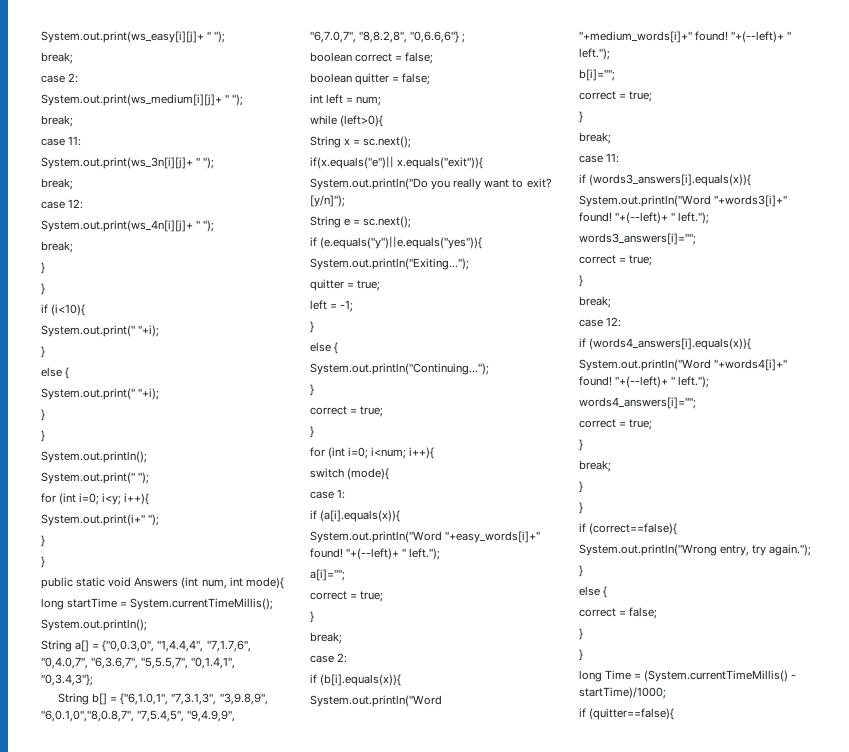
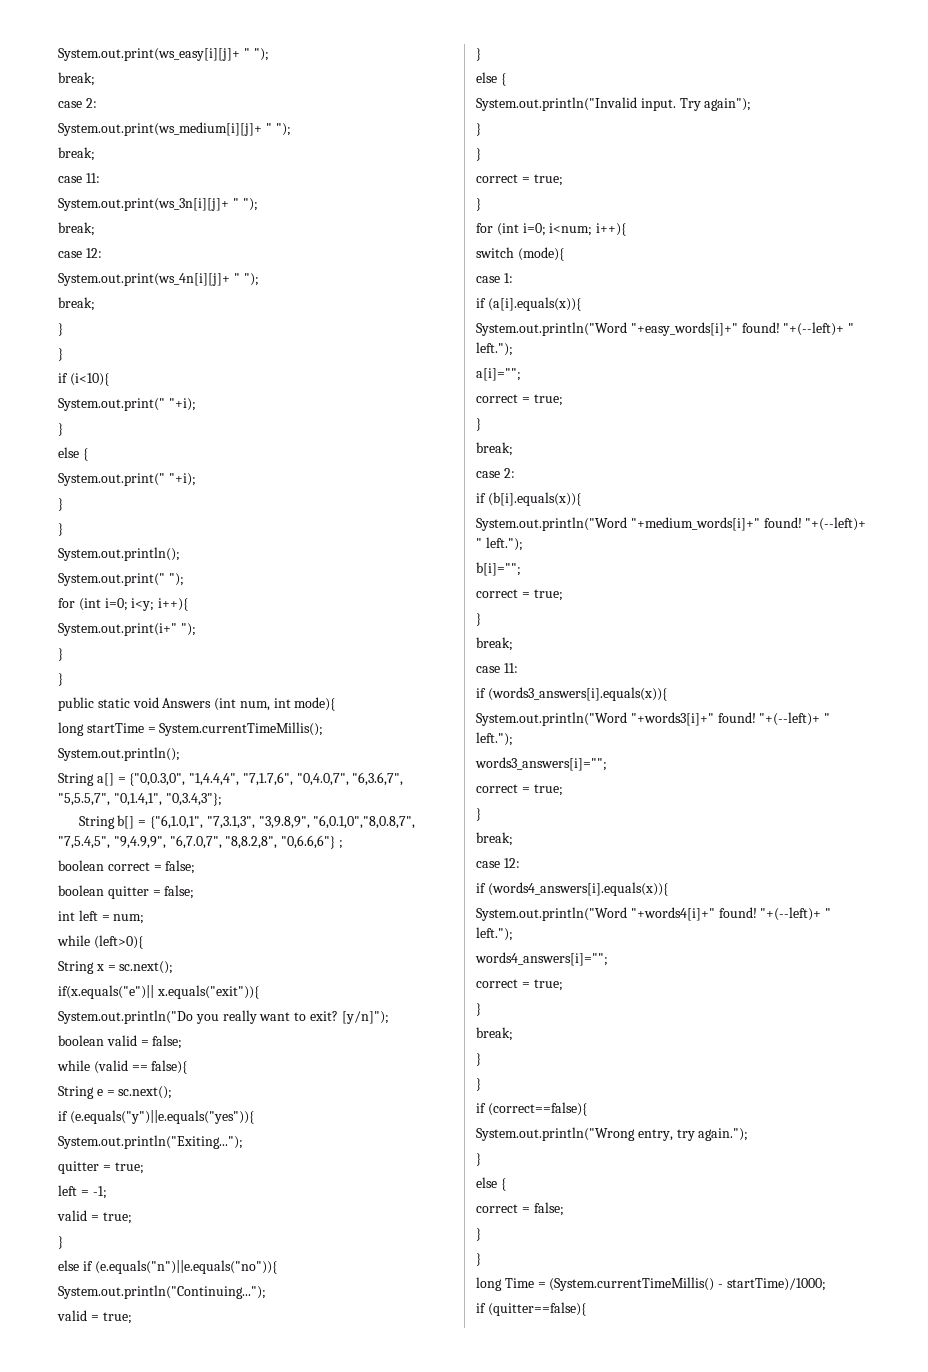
(345, 201) none -> [58,1035,183,1049] [57,1060,188,1074] // boolean valid = false; // while (valid == false){
[310,321,314,333] [310,342,339,354] [310,363,489,375] } // else { // System.out.println("Continuing..."); -> [57,1210,132,1224] [58,1236,63,1249] [58,1260,277,1274] [58,1285,266,1299] [57,1310,132,1324] [476,48,481,61] [476,72,506,86] [476,97,752,111] [476,123,481,136] valid = true; // } // else if (e.equals("n")||e.equals("no")){ // System.out.println("Continuing..."); // valid = true; // } // else { // System.out.println("Invalid input. Try again"); // }

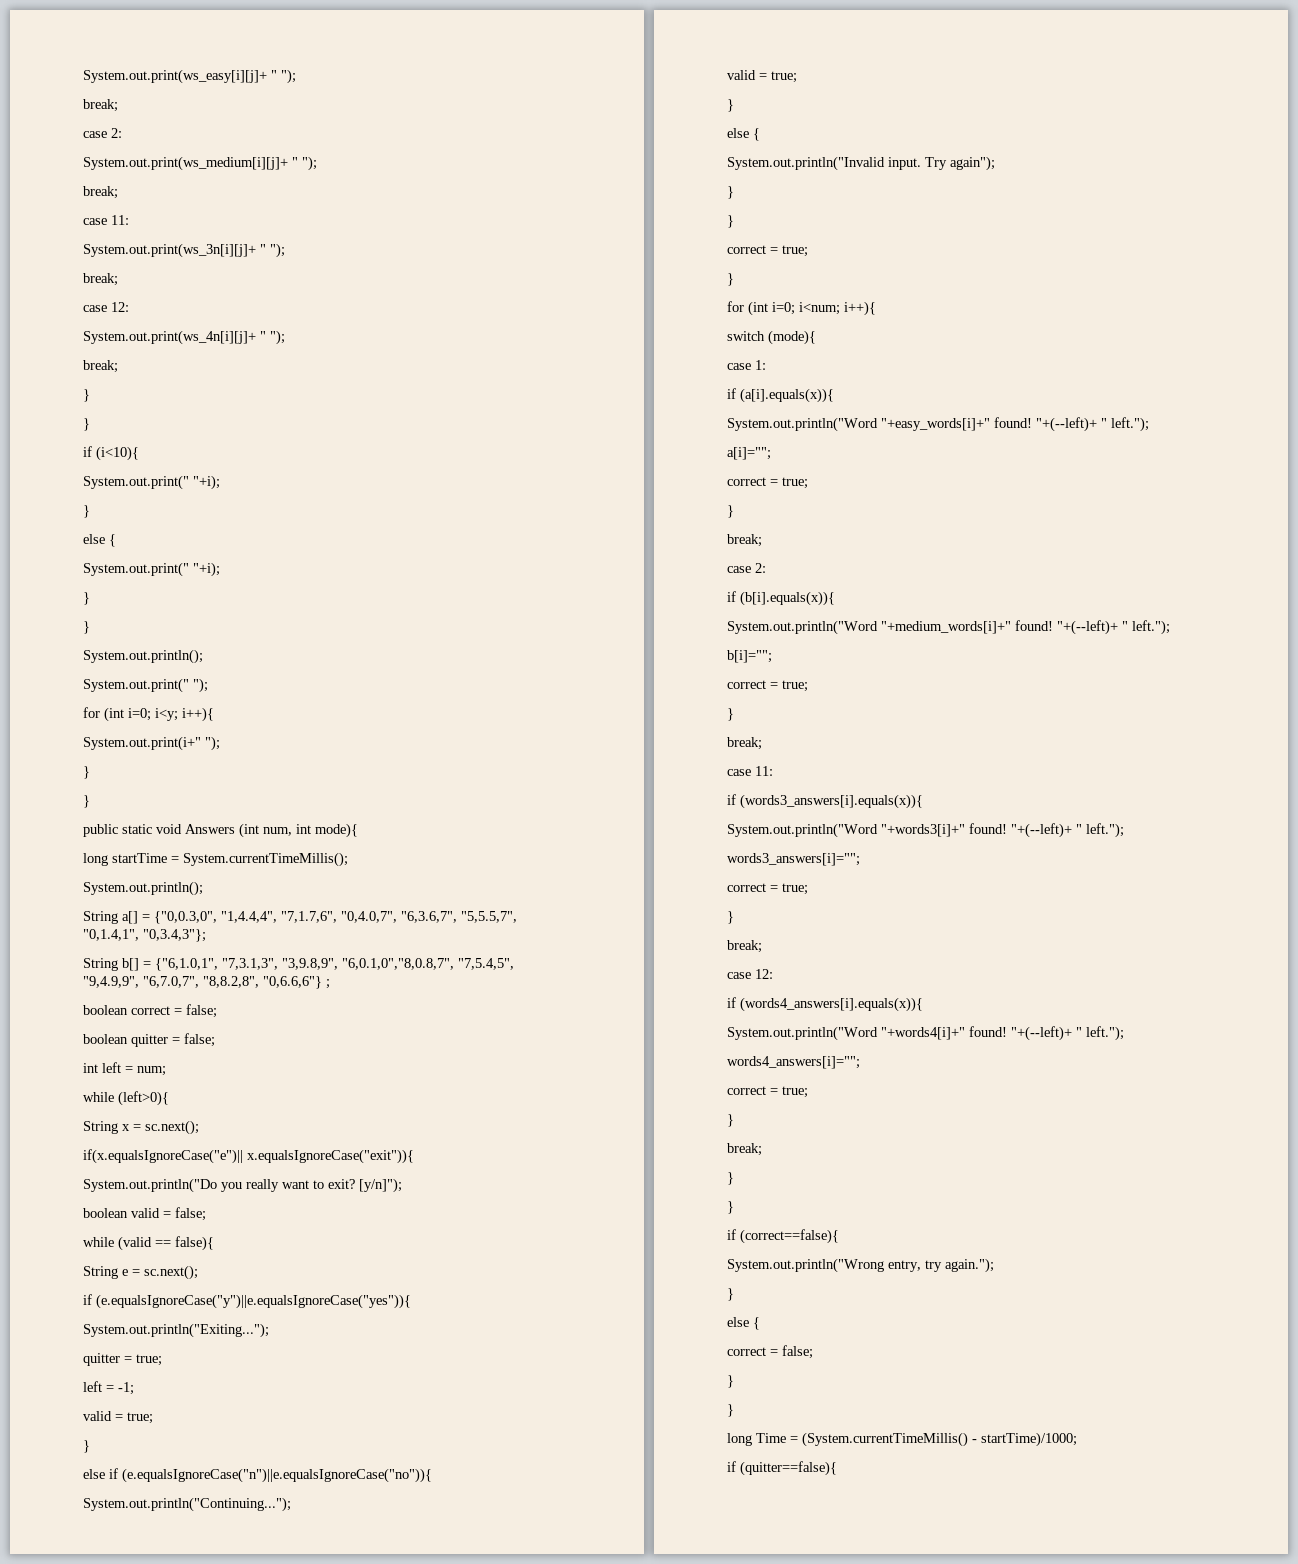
[58,985,259,999] if(x.equals("e")|| x.equals("exit")){ -> [83,1149,414,1164] if(x.equalsIgnoreCase("e")|| x.equalsIgnoreCase("exit")){
[69,1110,254,1124] (e.equals("y")||e.equals("yes")){ -> [96,1294,411,1309] (e.equalsIgnoreCase("y")||e.equalsIgnoreCase("yes")){
[94,1260,277,1274] (e.equals("n")||e.equals("no")){ -> [122,1468,432,1483] (e.equalsIgnoreCase("n")||e.equalsIgnoreCase("no")){

